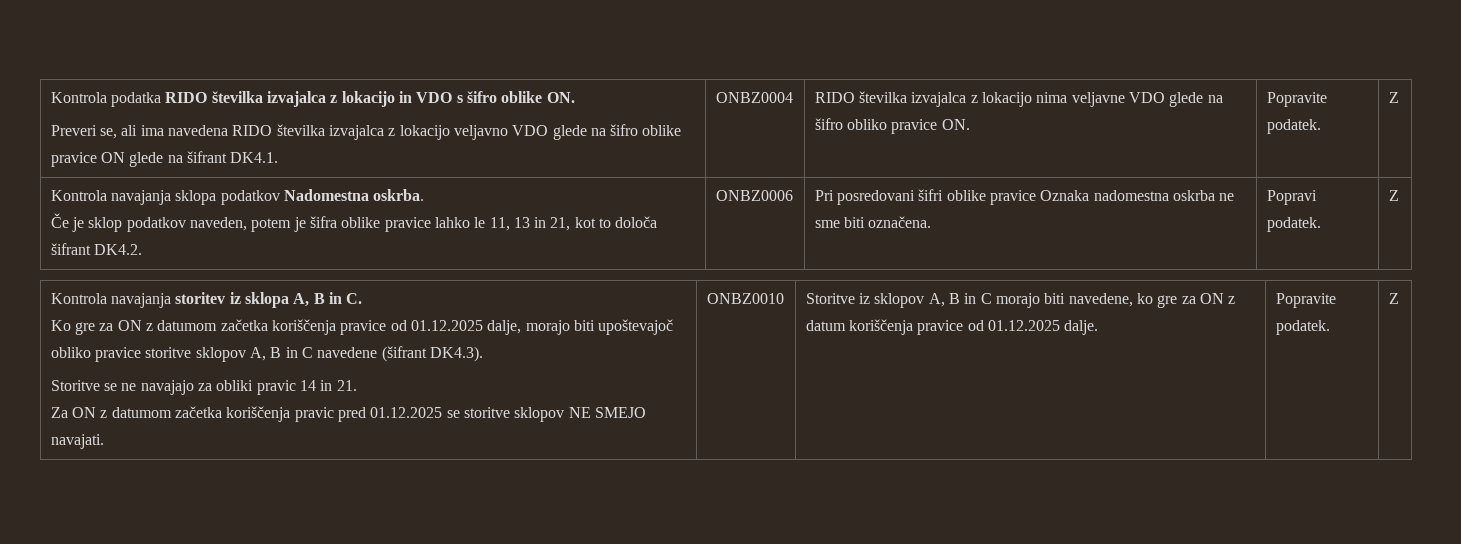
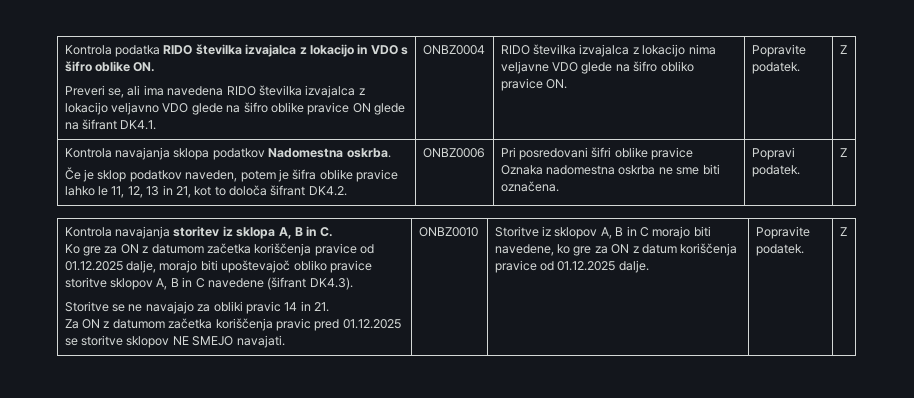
(510, 224) none -> [127,186,143,198] 12,

